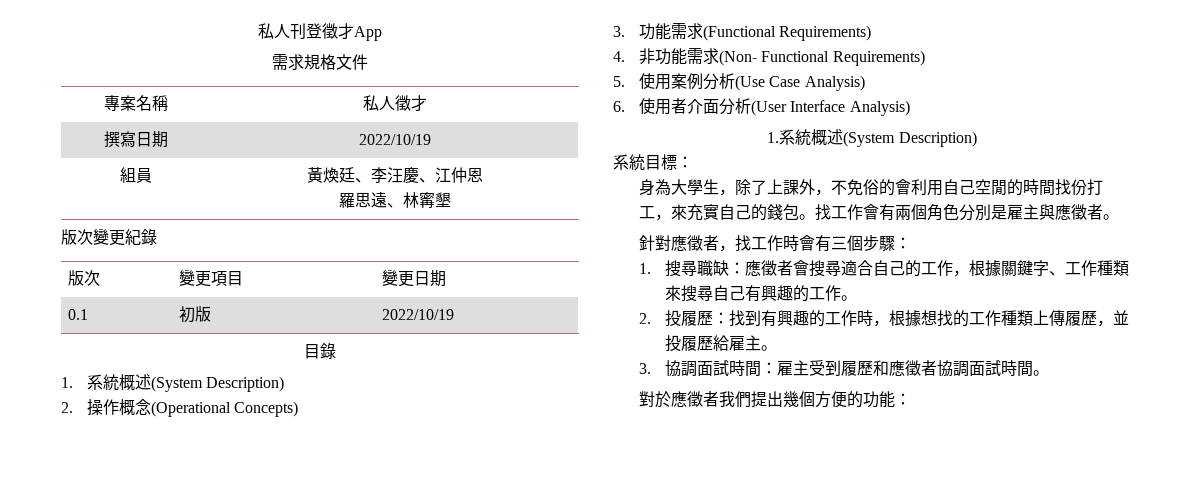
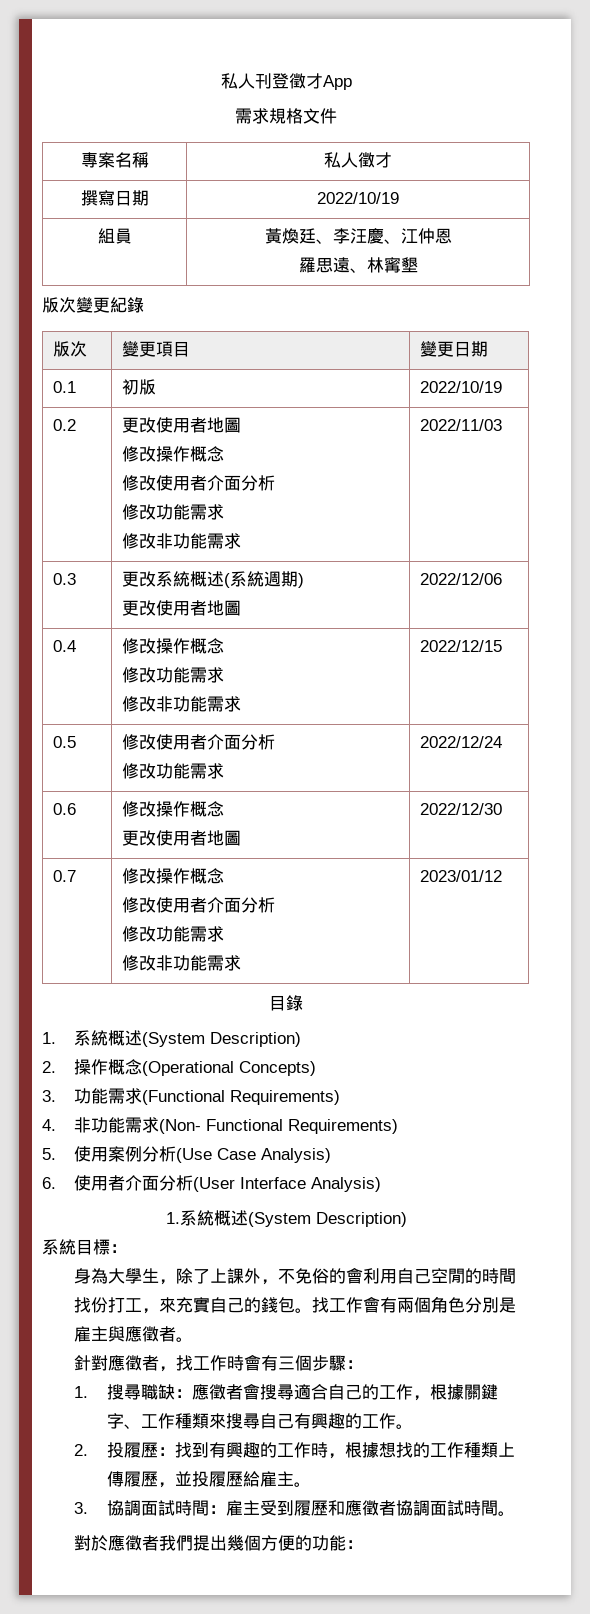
(455, 314) none -> [53,419,77,431] [122,417,242,433] [122,446,225,462] [122,475,276,491] [122,504,225,520] [122,533,242,549] [420,419,503,431] [53,573,77,585] [122,571,305,588] [122,600,242,616] [420,573,503,585] [53,640,77,652] [122,638,225,654] [122,667,225,683] [122,696,242,712] [420,640,503,652] [53,736,77,748] [122,734,276,750] [122,763,225,779] [420,736,503,748] [53,803,77,815] [122,801,225,817] [122,830,242,846] [420,803,503,815] [53,870,77,882] [122,868,225,884] [122,897,276,913] [122,926,225,942] [122,955,242,971] [420,870,503,882] // 0.2 | 更改使用者地圖 // 修改操作概念 // 修改使用者介面分析 // 修改功能需求 // 修改非功能需求 | 2022/11/03 // 0.3 | 更改系統概述(系統週期) // 更改使用者地圖 | 2022/12/06 // 0.4 | 修改操作概念 // 修改功能需求 // 修改非功能需求 | 2022/12/15 // 0.5 | 修改使用者介面分析 // 修改功能需求 | 2022/12/24 // 0.6 | 修改操作概念 // 更改使用者地圖 | 2022/12/30 // 0.7 | 修改操作概念 // 修改使用者介面分析 // 修改功能需求 // 修改非功能需求 | 2023/01/12

